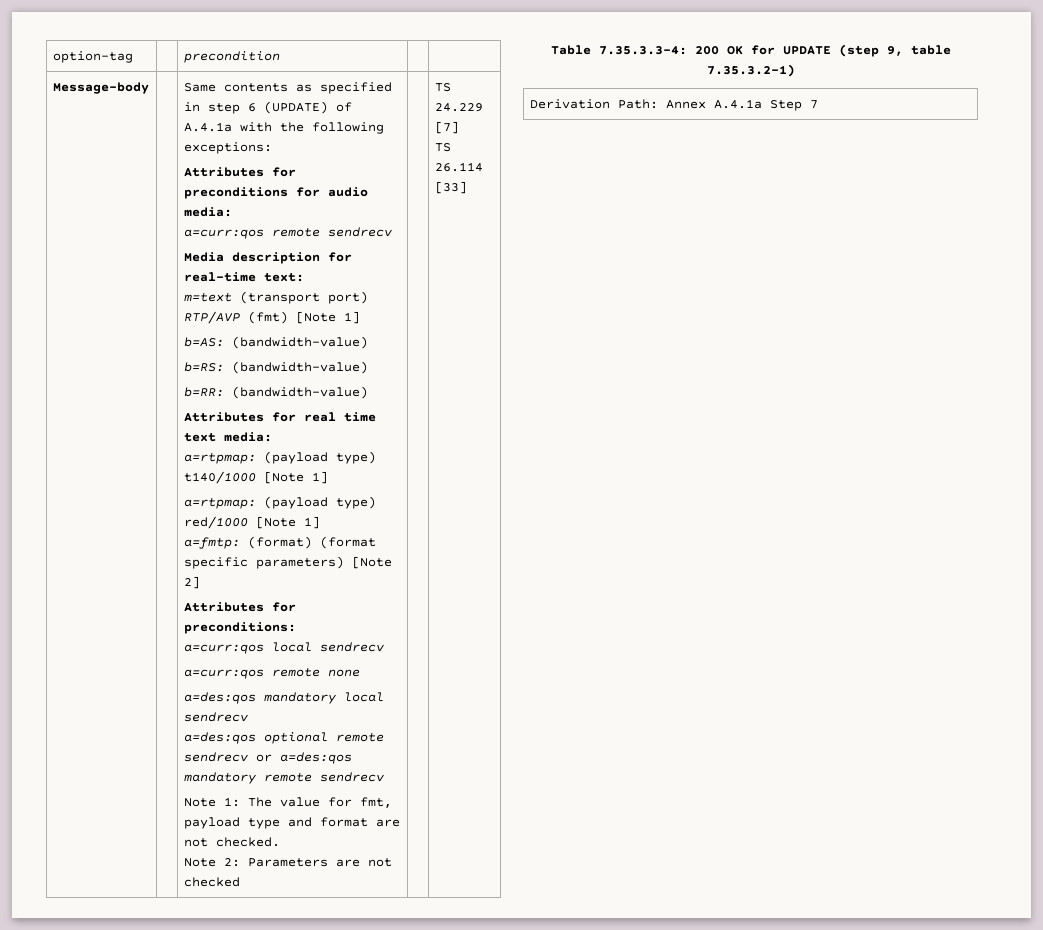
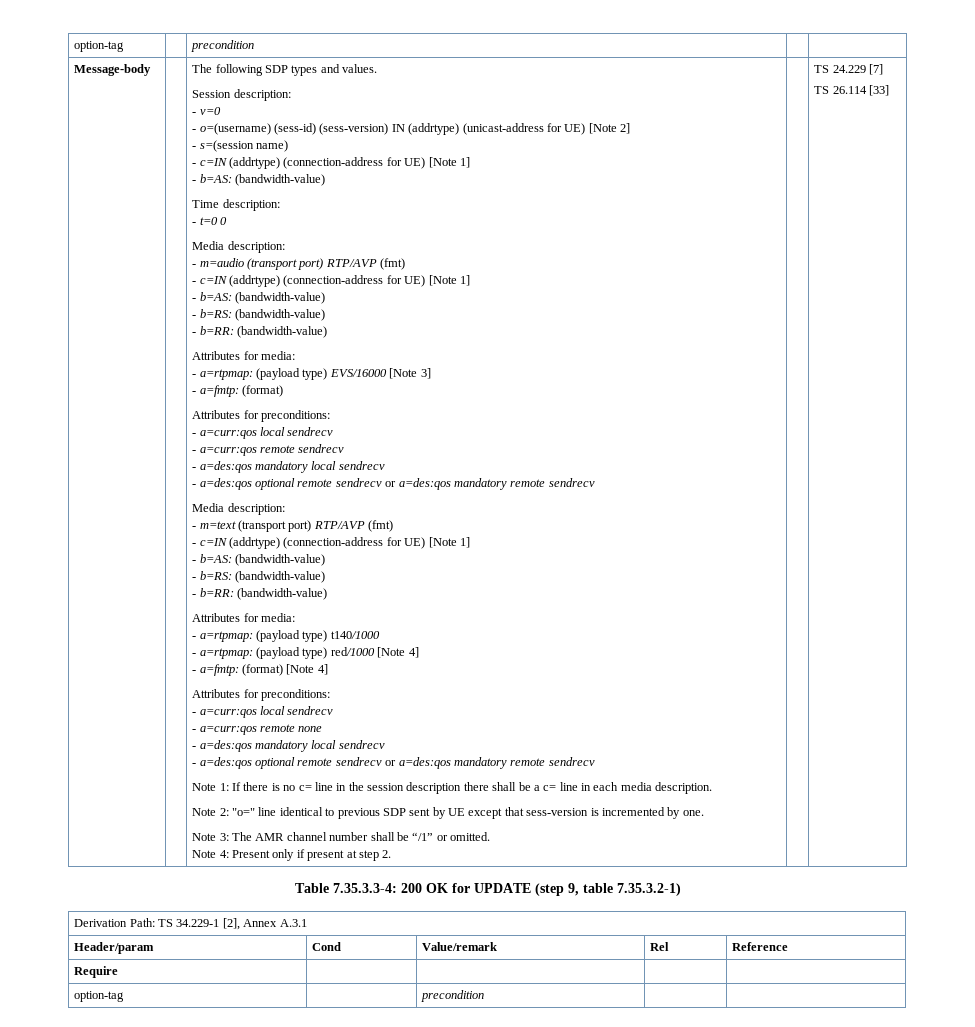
[183,82,392,94] [183,101,352,114] [183,122,384,134] [183,142,272,154] [183,167,296,177] [183,187,368,199] [183,207,232,217] [183,227,392,239] [183,252,352,264] [183,272,304,282] Same contents as specified in step 6 (UPDATE) of A.4.1a with the following exceptions: // Attributes for preconditions for audio media: // a=curr:qos remote sendrecv // Media description for real-time text: // -> [192,64,378,76] [192,89,291,101] [192,107,221,115] [192,123,631,135] [192,140,289,152] [192,157,470,169] [192,174,326,186] [192,199,280,211] [192,217,228,225] [192,241,285,253] [192,258,406,270] [192,275,470,287] [192,292,326,304] [192,309,326,321] [192,326,328,338] [192,351,296,360] [192,368,431,380] [192,385,284,397] [192,410,331,422] [192,427,334,439] [192,444,345,456] [192,461,385,473] [192,478,595,490] [192,503,285,515] [192,526,197,529] The following SDP types and values. // Session description: // - v=0 // - o=(username) (sess-id) (sess-version) IN (addrtype) (unicast-address for UE) [Note 2] // - s=(session name) // - c=IN (addrtype) (connection-address for UE) [Note 1] // - b=AS: (bandwidth-value) // Time description: // - t=0 0 // Media description: // - m=audio (transport port) RTP/AVP (fmt) // - c=IN (addrtype) (connection-address for UE) [Note 1] // - b=AS: (bandwidth-value) // - b=RS: (bandwidth-value) // - b=RR: (bandwidth-value) // Attributes for media: // - a=rtpmap: (payload type) EVS/16000 [Note 3] // - a=fmtp: (format) // Attributes for preconditions: // - a=curr:qos local sendrecv // - a=curr:qos remote sendrecv // - a=des:qos mandatory local sendrecv // - a=des:qos optional remote sendrecv or a=des:qos mandatory remote sendrecv // Media description: // -
[295,311,360,324] [183,336,368,349] [183,361,368,374] [183,386,368,399] [183,412,376,422] [183,432,272,442] [Note 1] // b=AS: (bandwidth-value) // b=RS: (bandwidth-value) // b=RR: (bandwidth-value) // Attributes for real time text media: // -> [192,537,470,549] [192,554,326,566] [192,571,326,583] [192,588,328,600] [192,613,296,622] [192,636,197,639] // - c=IN (addrtype) (connection-address for UE) [Note 1] // - b=AS: (bandwidth-value) // - b=RS: (bandwidth-value) // - b=RR: (bandwidth-value) // Attributes for media: // -
[263,471,328,484] [Note 1] // -> [192,653,197,656] // -
[303,516,320,529] [183,536,376,549] [183,556,392,569] [183,576,200,589] [183,602,296,612] [183,622,296,634] [183,642,384,654] 1] // a=fmtp: (format) (format specific parameters) [Note 2] // Attributes for preconditions: // a=curr:qos local sendrecv // -> [408,647,419,658] [192,664,328,676] [192,689,331,701] [192,706,334,718] [192,729,197,732] 4] // - a=fmtp: (format) [Note 4] // Attributes for preconditions: // - a=curr:qos local sendrecv // -
[183,692,384,704] [183,712,248,722] a=des:qos mandatory local sendrecv // -> [192,740,385,752] [192,763,197,766] - a=des:qos mandatory local sendrecv // -
[247,797,392,808] [183,817,400,829] [183,837,280,847] [183,858,392,867] [183,877,240,887] The value for fmt, payload type and format are not checked. // Note 2: Parameters are not checked -> [232,782,713,794] [192,807,704,819] [192,832,491,841] [192,849,392,861] If there is no c= line in the session description there shall be a c= line in each media description. // Note 2: "o=" line identical to previous SDP sent by UE except that sess-version is incremented by one. // Note 3: The AMR channel number shall be “/1” or omitted. // Note 4: Present only if present at step 2.
[665,99,818,111] Annex A.4.1a Step 7 -> [158,918,307,930] [74,942,155,954] [312,942,342,951] [422,942,498,951] [650,942,670,951] [732,942,789,951] [74,966,119,978] [74,991,125,1002] [421,990,485,1002] TS 34.229-1 [2], Annex A.3.1 // Header/param | Cond | Value/remark | Rel | Reference // Require | | | | // option-tag | | precondition | |

